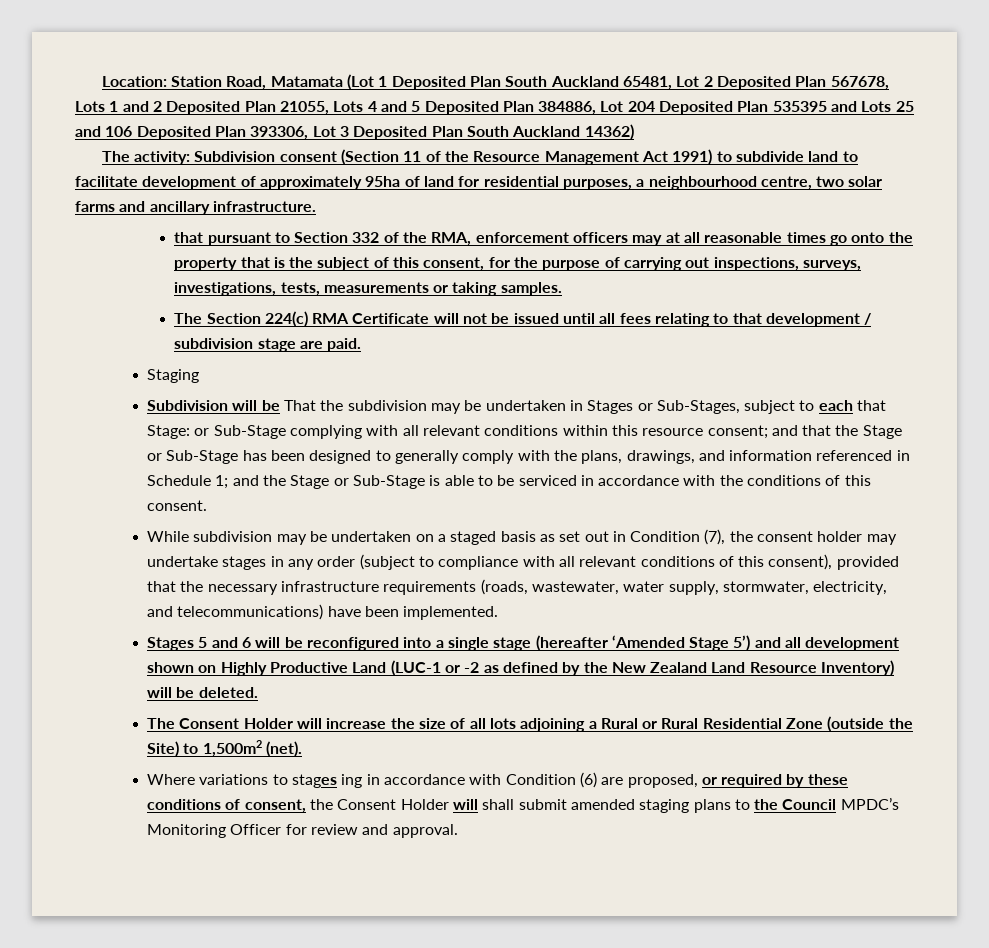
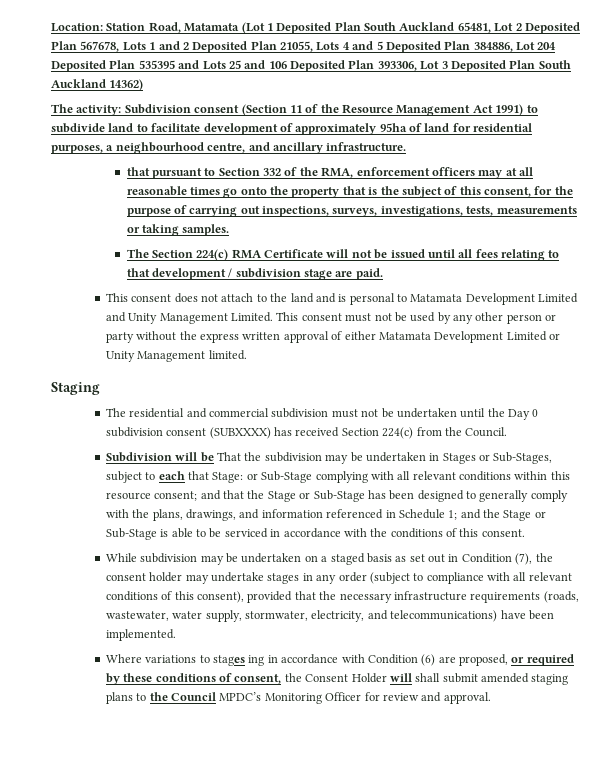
[816,176,883,187] [75,201,115,212] two solar farms -> (246, 148) none
[147,369,200,383] Staging -> [105,293,579,305] [105,312,557,324] [105,331,561,343] [105,350,247,362] [51,382,100,395] [105,408,539,420] [105,427,508,439] This consent does not attach to the land and is personal to Matamata Development Limited and Unity Management Limited. This consent must not be used by any other person or party without the express written approval of either Matamata Development Limited or Unity Management limited. // Staging // The residential and commercial subdivision must not be undertaken until the Day 0 subdivision consent (SUBXXXX) has received Section 224(c) from the Council.
[147,635,900,651] [147,660,895,676] [147,687,258,698] [147,716,913,732] [147,740,302,757] // Stages 5 and 6 will be reconfigured into a single stage (hereafter ‘Amended Stage 5’) and all development shown on Highly Productive Land (LUC-1 or -2 as defined by the New Zealand Land Resource Inventory) will be deleted. // The Consent Holder will increase the size of all lots adjoining a Rural or Rural Residential Zone (outside the Site) to 1,500m2 (net). -> (176, 635) none

